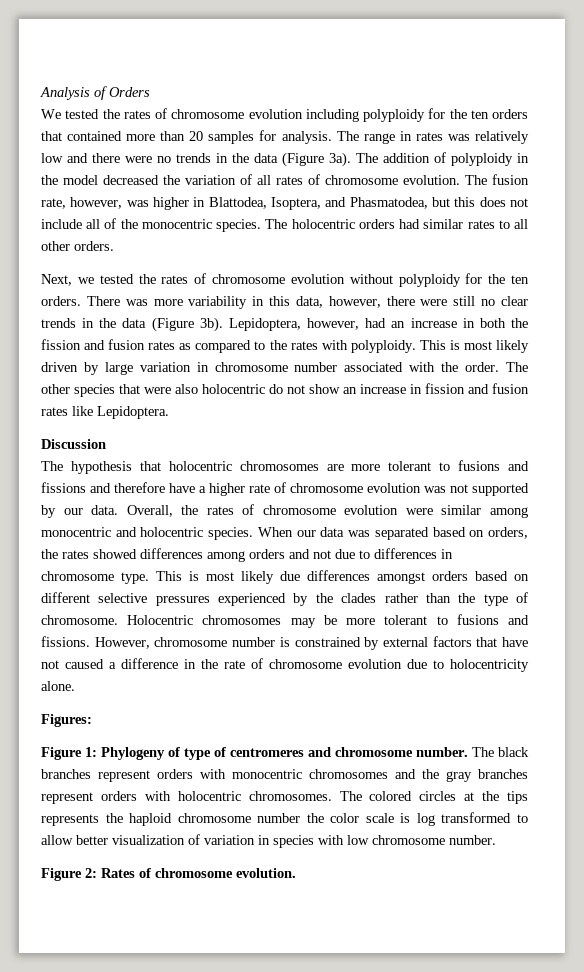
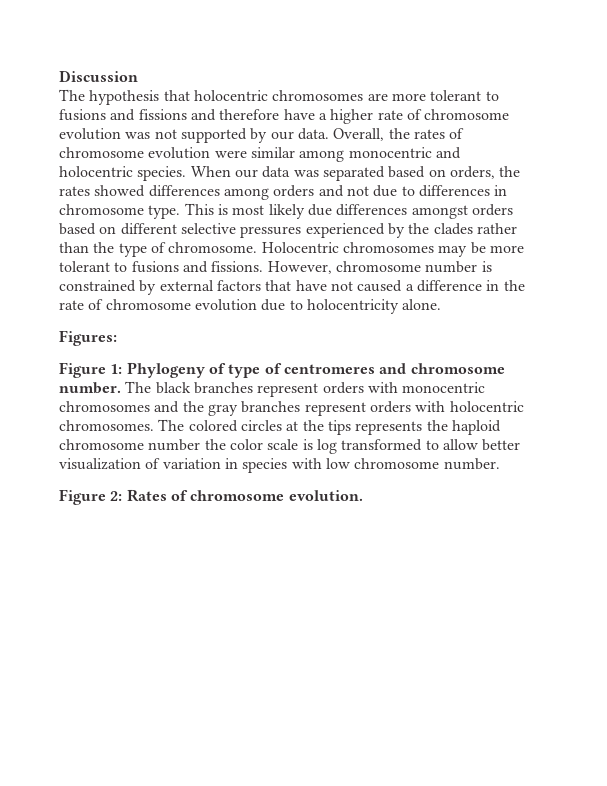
[40,86,150,100] [41,108,528,122] [41,130,529,144] [41,152,529,167] [41,174,529,185] [41,197,528,210] [41,218,528,232] [41,241,114,251] [41,273,529,287] [41,296,529,309] [41,317,528,332] [41,339,529,353] [41,362,529,375] [41,383,529,397] [41,406,169,419] Analysis of Orders // We tested the rates of chromosome evolution including polyploidy for the ten orders that contained more than 20 samples for analysis. The range in rates was relatively low and there were no trends in the data (Figure 3a). The addition of polyploidy in the model decreased the variation of all rates of chromosome evolution. The fusion rate, however, was higher in Blattodea, Isoptera, and Phasmatodea, but this does not include all of the monocentric species. The holocentric orders had similar rates to all other orders. // Next, we tested the rates of chromosome evolution without polyploidy for the ten orders. There was more variability in this data, however, there were still no clear trends in the data (Figure 3b). Lepidoptera, however, had an increase in both the fission and fusion rates as compared to the rates with polyploidy. This is most likely driven by large variation in chromosome number associated with the order. The other species that were also holocentric do not show an increase in fission and fusion rates like Lepidoptera. // -> (59, 76) none

